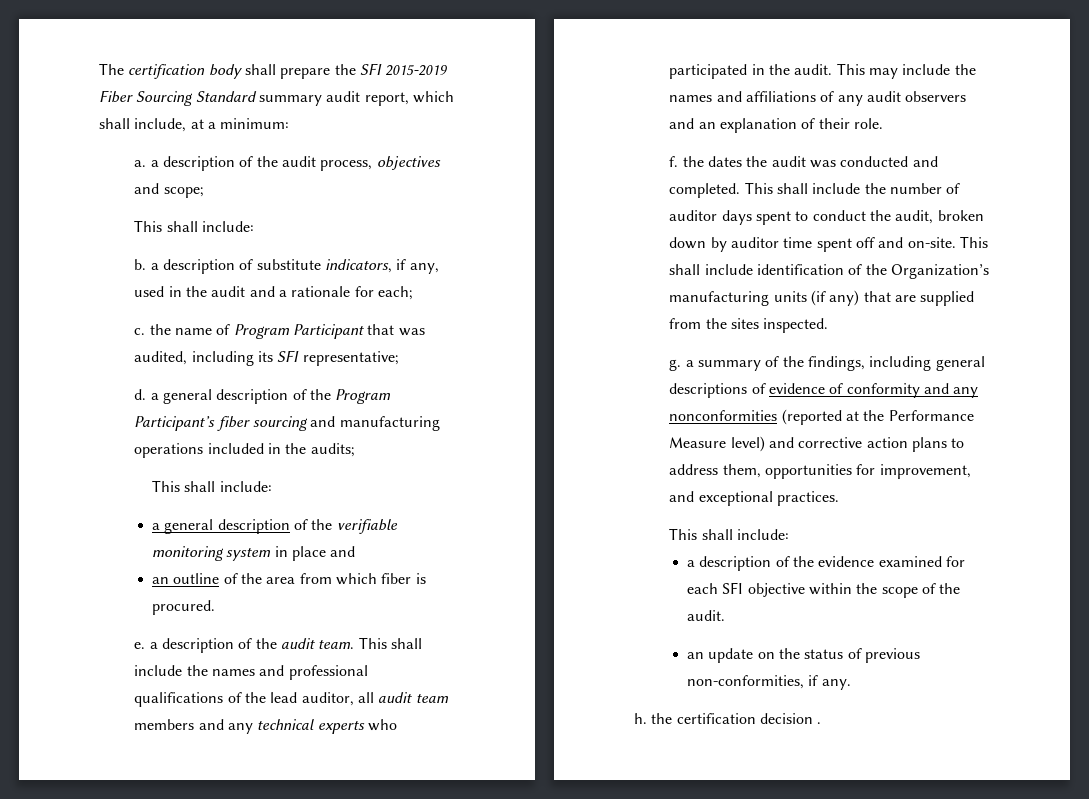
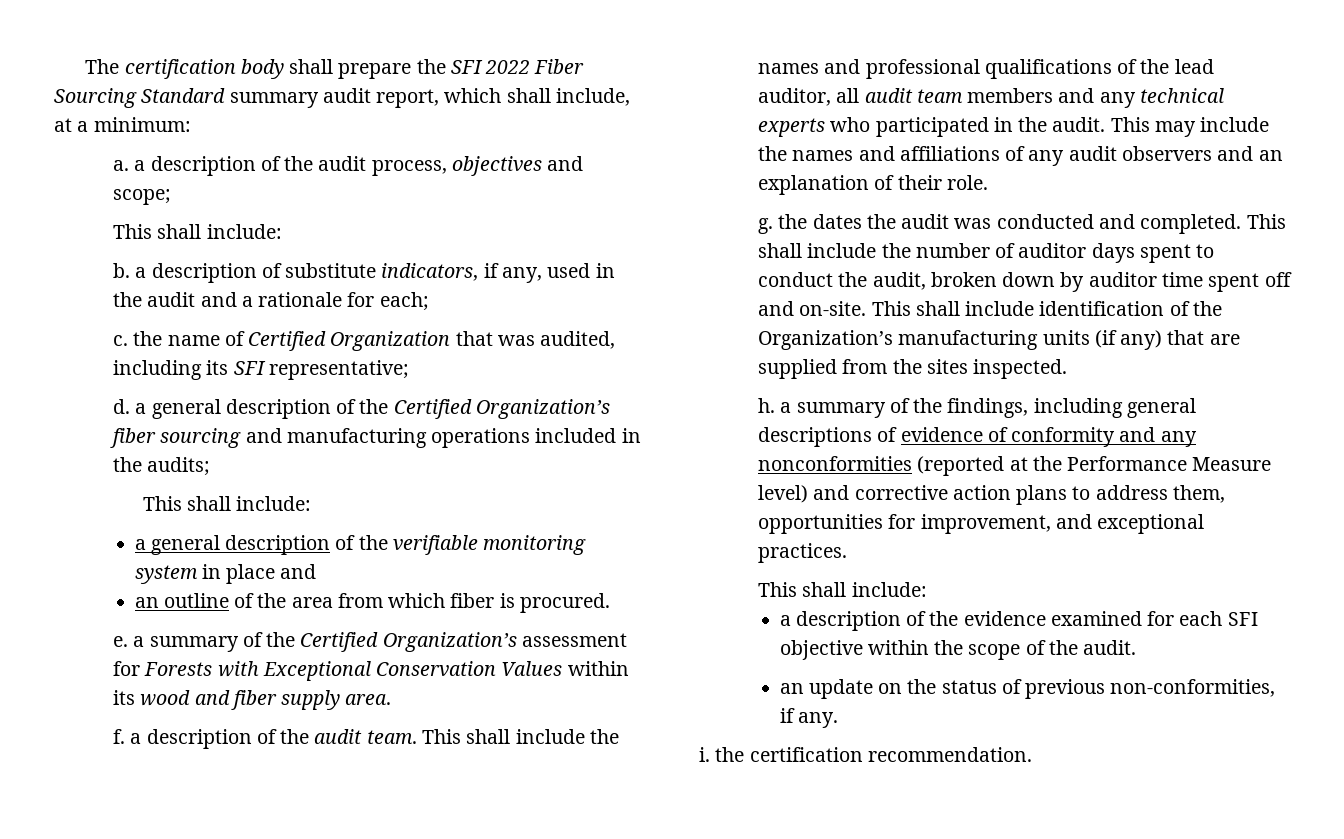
[385,65,448,76] 2015-2019 -> [485,60,531,74] 2022
[233,324,364,339] Program Participant -> [248,331,451,351] Certified Organization
[335,389,392,404] [134,416,216,431] Program Participant’s -> [393,399,610,419] Certified Organization’s
(158, 645) none -> [149,632,627,652] [113,661,629,681] [113,690,392,710] [113,729,142,744] summary of the Certified Organization’s assessment for Forests with Exceptional Conservation Values within its wood and fiber supply area. // f. a
[669,156,679,167] f. -> [758,218,774,234] g.
[669,359,682,371] g. -> [758,398,776,413] h.
[634,713,647,724] h. -> [699,747,710,762] i.
[759,713,822,724] decision . -> [867,747,1032,762] recommendation.

